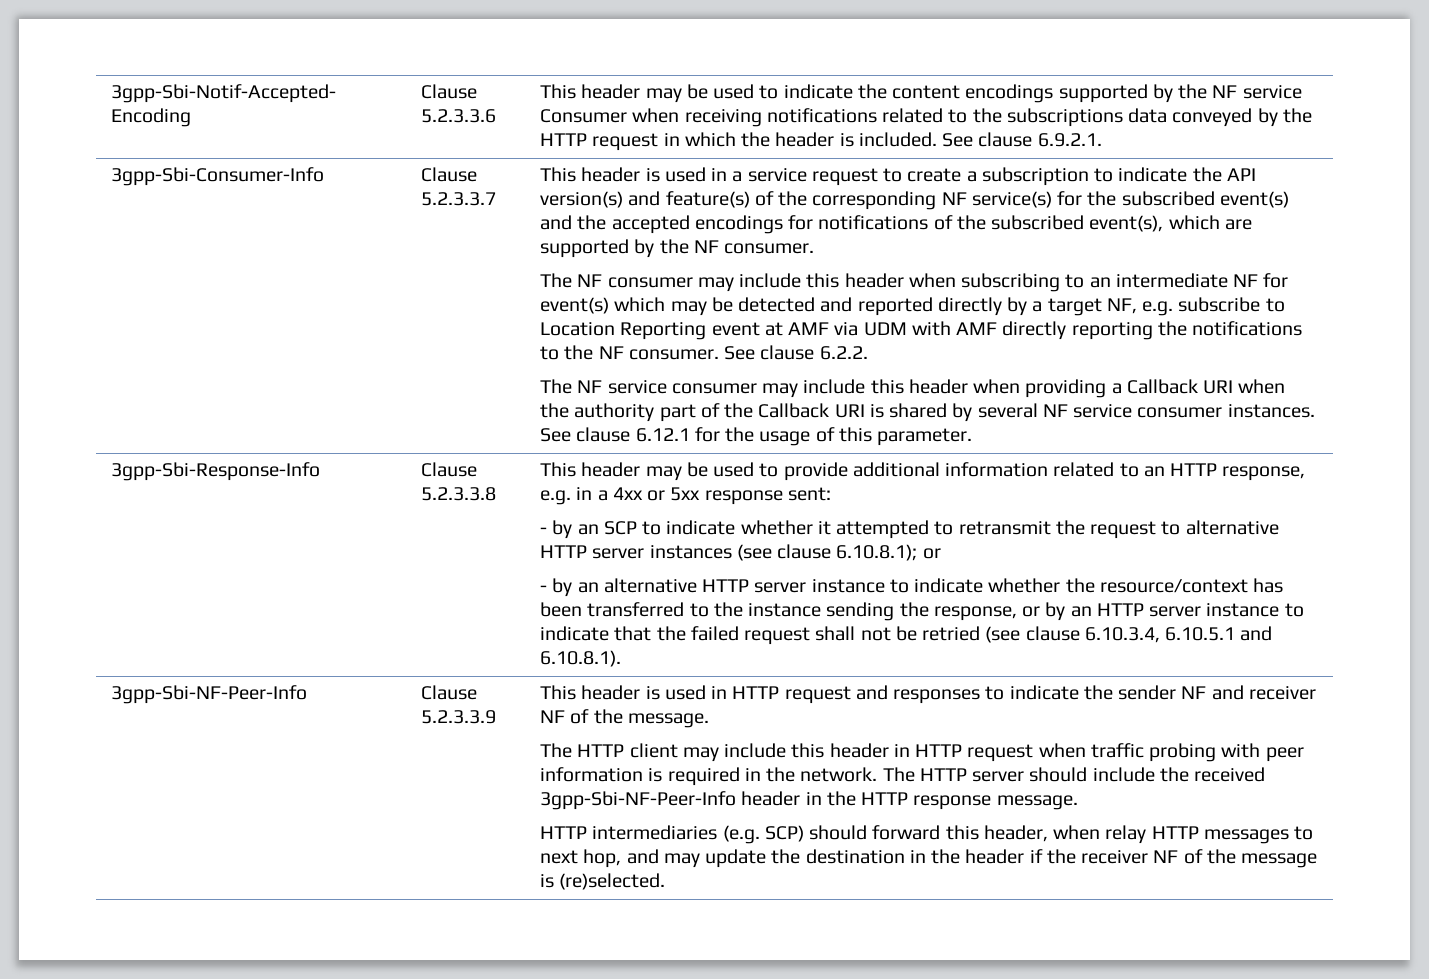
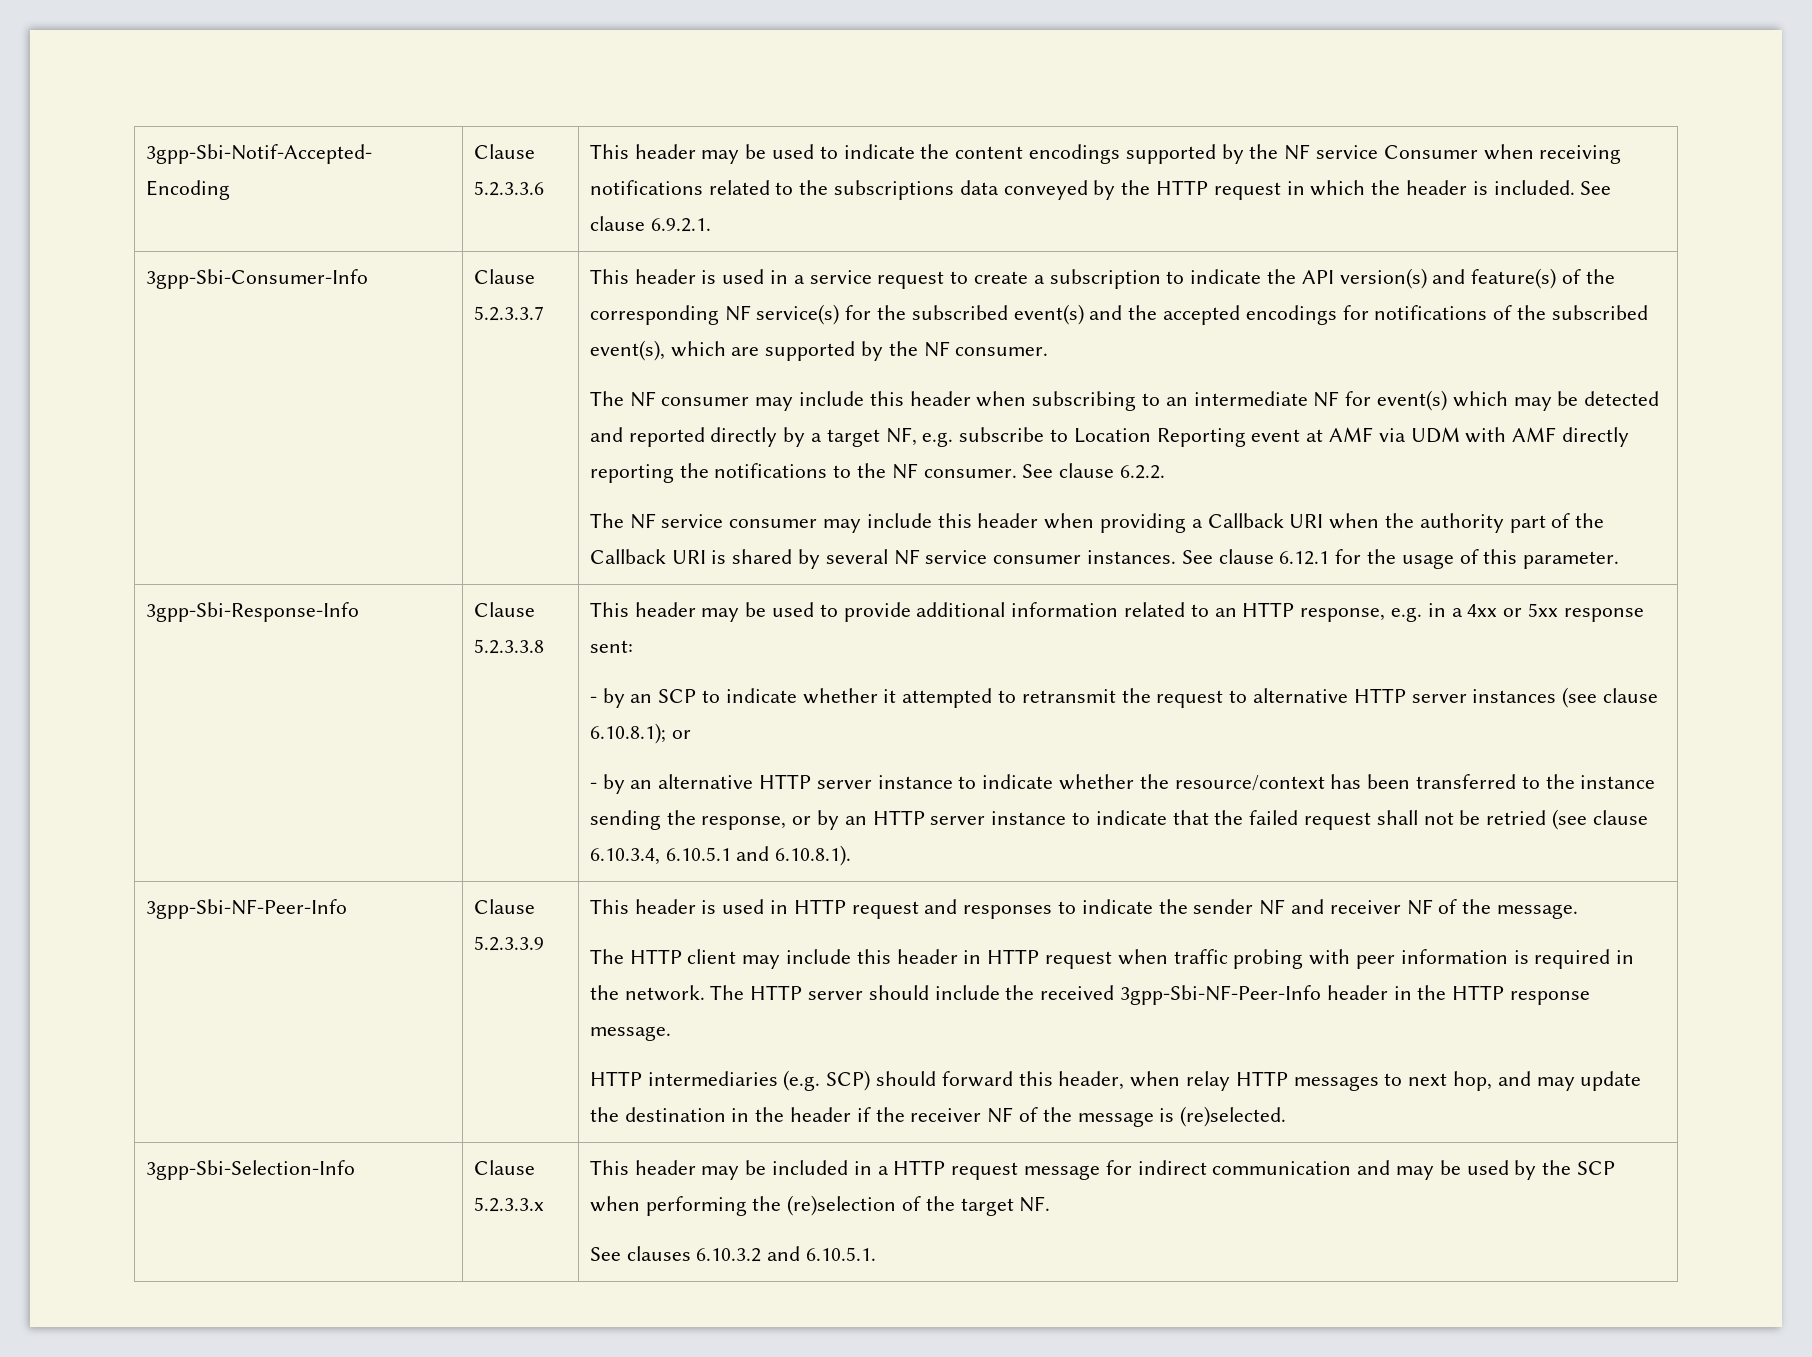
(666, 881) none -> [145,1160,355,1180] [473,1160,535,1175] [473,1197,544,1212] [589,1160,1616,1180] [589,1195,1051,1216] [589,1246,876,1262] // 3gpp-Sbi-Selection-Info | Clause 5.2.3.3.x | This header may be included in a HTTP request message for indirect communication and may be used by the SCP when performing the (re)selection of the target NF. // See clauses 6.10.3.2 and 6.10.5.1.

